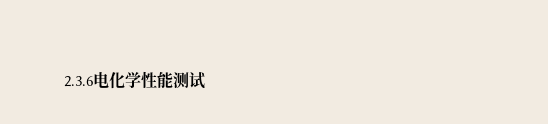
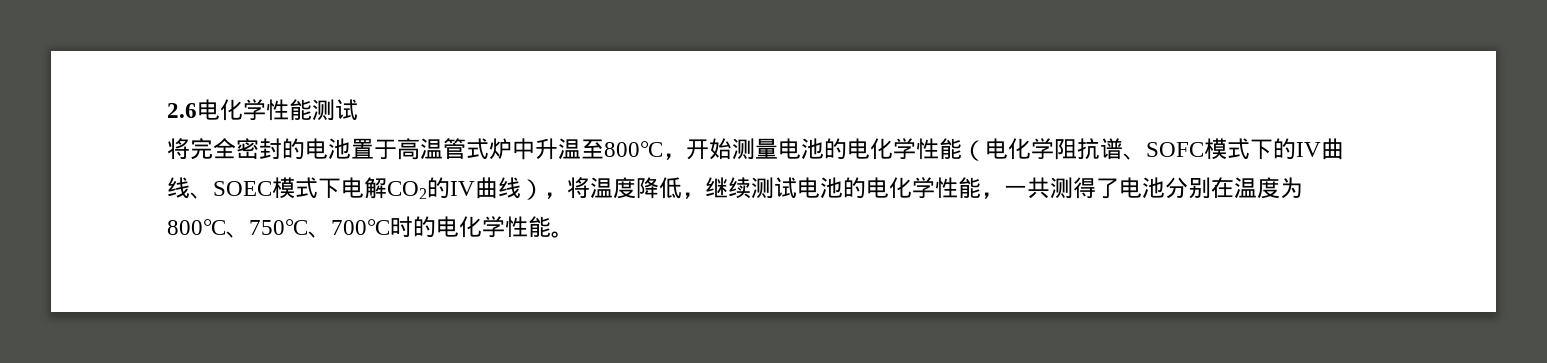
[64,76,93,87] 2.3.6 -> [167,103,197,118] 2.6
(205, 80) none -> [167,138,1344,161] [167,177,1303,200] [167,216,574,238] // 将完全密封的电池置于高温管式炉中升温至800℃，开始测量电池的电化学性能（电化学阻抗谱、SOFC模式下的IV曲线、SOEC模式下电解CO2的IV曲线），将温度降低，继续测试电池的电化学性能，一共测得了电池分别在温度为800℃、750℃、700℃时的电化学性能。

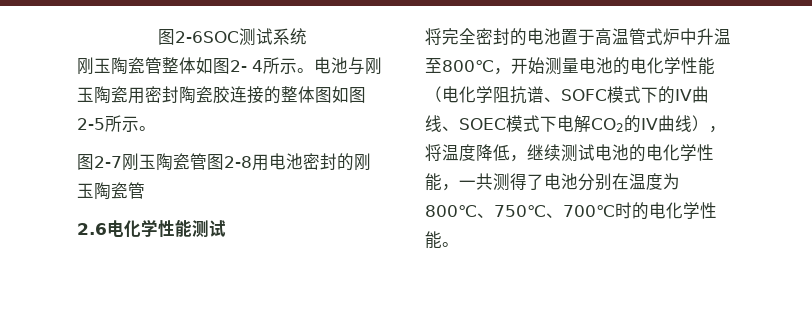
(167, 110) none -> [157,28,307,46] [77,57,382,75] [77,86,366,104] [77,115,156,132] [77,153,371,171] [77,182,145,200] 图2-6SOC测试系统 // 刚玉陶瓷管整体如图2- 4所示。电池与刚玉陶瓷用密封陶瓷胶连接的整体图如图2-5所示。 // 图2-7刚玉陶瓷管图2-8用电池密封的刚玉陶瓷管 //

